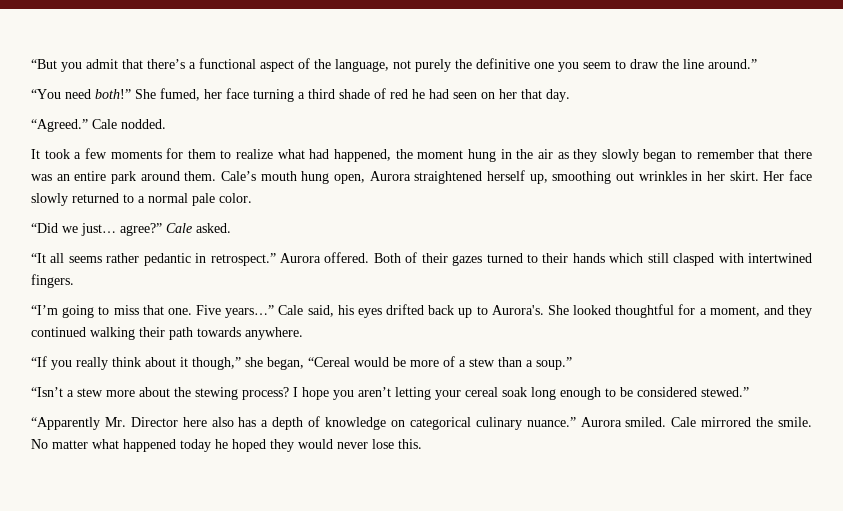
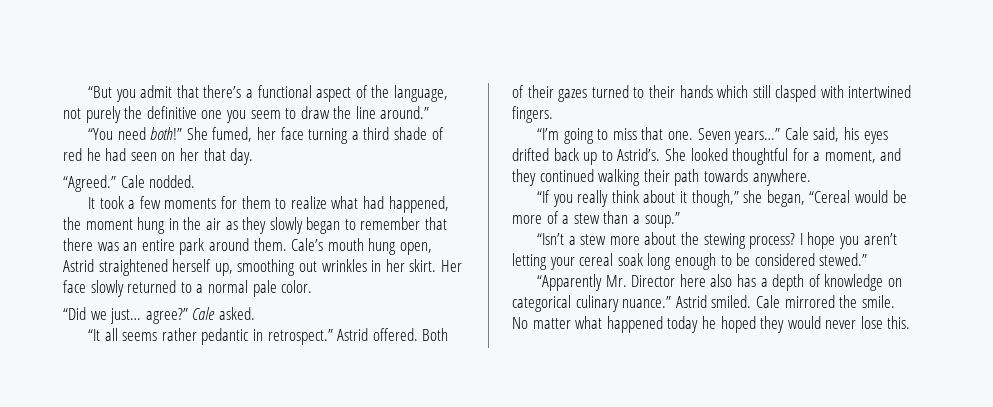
[369,171,411,181] Aurora -> [63,259,94,272] Astrid
[280,253,321,263] Aurora -> [337,328,369,341] Astrid
[196,305,221,315] Five -> [697,128,731,140] Seven
[491,305,544,315] Aurora's. -> [617,148,661,161] Astrid’s.
[580,417,622,427] Aurora -> [675,295,707,308] Astrid

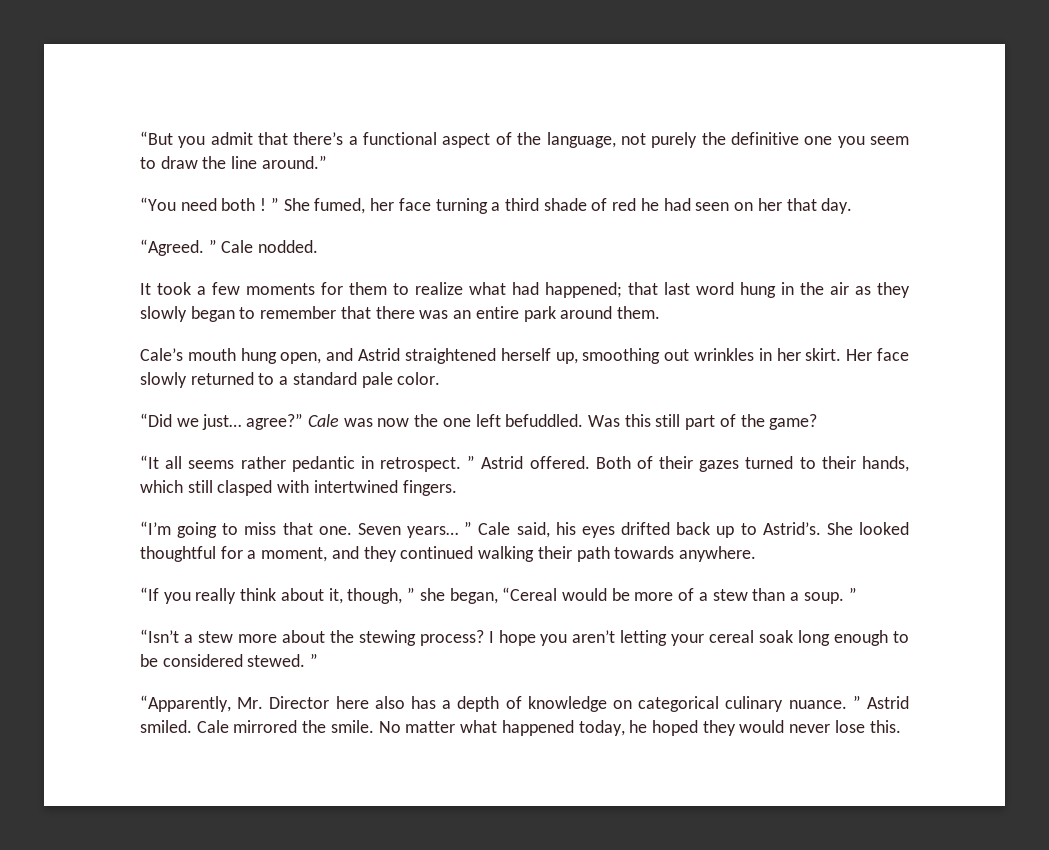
[150,127,183,140] both!” -> [221,197,279,211] both ! ”
[63,175,116,192] “Agreed.” -> [140,239,217,256] “Agreed. ”
[388,196,449,213] [63,217,133,230] happened, the moment -> [545,282,734,298] happened; that last word
(287, 244) none -> (660, 312) //
(432, 248) none -> [326,348,354,361] and
[207,280,248,293] normal -> [292,372,357,385] standard
[218,307,255,320] asked. -> [343,414,818,430] was now the one left befuddled. Was this still part of the game?
[267,329,333,345] retrospect.” -> [380,455,476,472] retrospect. ”
[679,85,713,98] hands -> [861,456,909,472] hands,
[734,128,781,144] years…” -> [407,521,473,538] years… ”
[680,190,739,207] it though,” -> [328,587,416,604] it, though, ”
[644,212,680,228] soup.” -> [803,587,857,604] soup. ”
[819,253,868,266] [537,274,603,291] stewed.” // “Apparently -> [247,653,319,667] [140,695,231,712] stewed. ” // “Apparently,
[622,296,672,308] nuance.” -> [788,695,861,709] nuance. ”
[667,316,699,333] today -> [578,720,625,736] today,

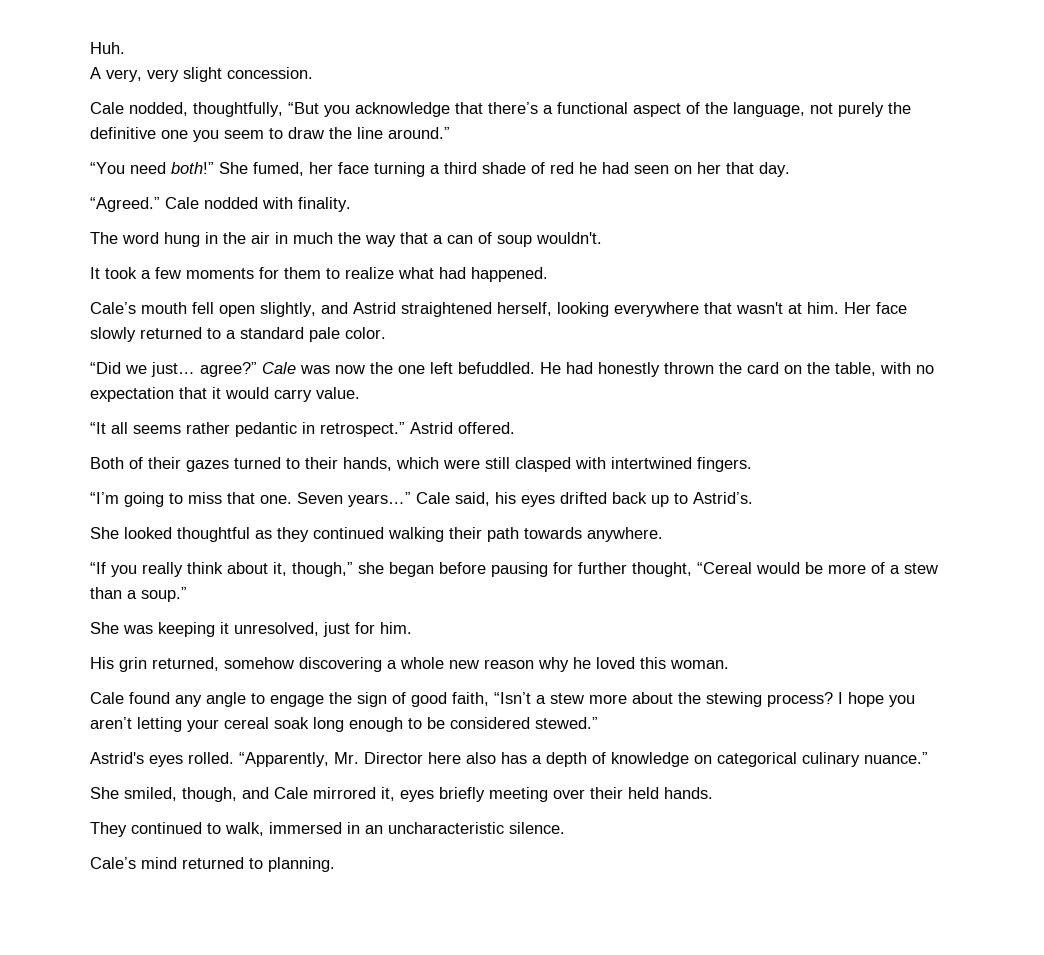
(140, 138) none -> [90,42,125,54] [90,67,313,82] [90,102,283,117] Huh. // A very, very slight concession. // Cale nodded, thoughtfully,
[210,132,253,145] admit -> [355,102,450,117] acknowledge
[221,197,279,211] both ! ” -> [171,162,214,174] both!”
[140,239,319,256] “Agreed. ” Cale nodded. -> [90,197,351,212] [90,232,602,247] “Agreed.” Cale nodded with finality. // The word hung in the air in much the way that a can of soup wouldn't.
[545,282,910,298] [140,306,660,322] [140,348,842,364] happened; that last word hung in the air as they slowly began to remember that there was an entire park around them. // Cale’s mouth hung open, and Astrid straightened herself up, smoothing out wrinkles in her skirt. -> [471,267,548,282] [90,302,839,317] happened. // Cale’s mouth fell open slightly, and Astrid straightened herself, looking everywhere that wasn't at him.
[587,414,818,430] Was this still part of the game? -> [540,362,934,377] [90,387,360,402] He had honestly thrown the card on the table, with no expectation that it would carry value.
[380,455,476,472] retrospect. ” -> [320,422,405,437] retrospect.”
(590, 462) none -> (515, 428) //
(183, 486) none -> [443,459,480,469] were
[407,521,473,538] years… ” -> [348,492,411,507] years…”
(821, 528) none -> (753, 498) //
[220,546,359,562] for a moment, and -> [255,530,272,539] as
[347,587,498,604] though, ” she began, -> [292,562,692,577] though,” she began before pausing for further thought,
[803,587,857,604] soup. ” // -> [141,587,187,602] [90,622,412,637] [90,657,729,672] [90,692,489,707] soup.” // She was keeping it unresolved, just for him. // His grin returned, somehow discovering a whole new reason why he loved this woman. // Cale found any angle to engage the sign of good faith,
[247,653,319,667] stewed. ” // -> [535,717,598,729] [90,752,234,767] stewed.” // Astrid's eyes rolled.
[788,695,909,709] [140,720,901,736] nuance. ” Astrid smiled. Cale mirrored the smile. No matter what happened today, he hoped they would never lose this. -> [864,752,928,764] [90,787,713,802] [90,822,565,837] [90,857,335,872] nuance.” // She smiled, though, and Cale mirrored it, eyes briefly meeting over their held hands. // They continued to walk, immersed in an uncharacteristic silence. // Cale’s mind returned to planning.

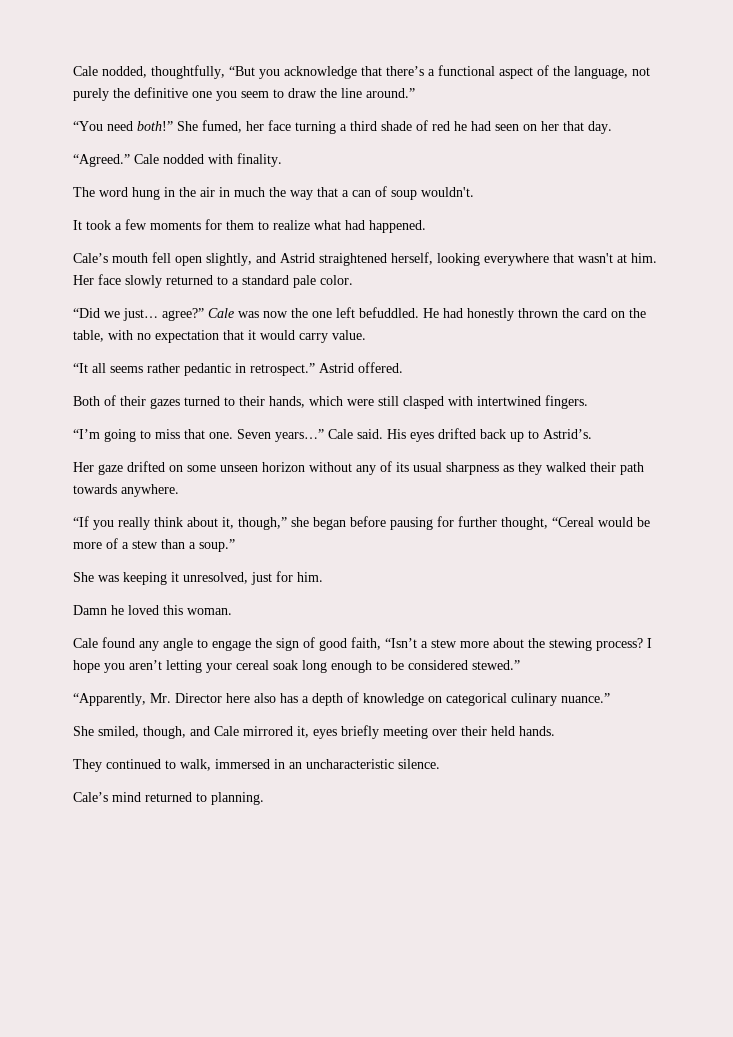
[90,42,125,54] [90,67,313,82] Huh. // A very, very slight concession. // -> (73, 71) none
[455,492,516,506] said, his -> [357,429,406,439] said. His
[90,527,444,542] She looked thoughtful as they continued walking -> [73,461,586,475] Her gaze drifted on some unseen horizon without any of its usual sharpness as they walked
[90,657,569,672] His grin returned, somehow discovering a whole new reason why -> [73,605,107,615] Damn
[90,752,234,767] Astrid's eyes rolled. -> (520, 665) none

